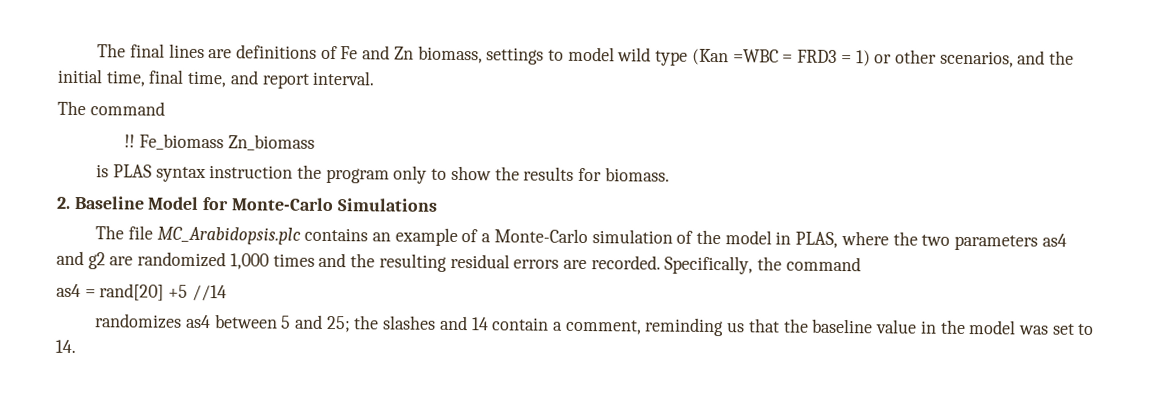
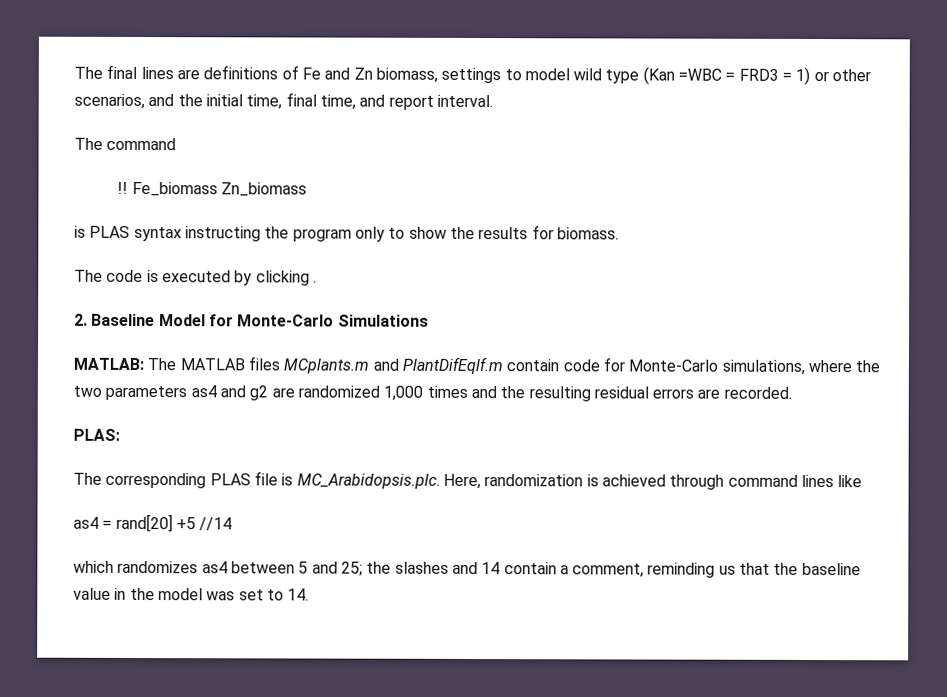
[209,165,294,179] instruction -> [184,226,261,242] instructing
(670, 174) none -> [74,269,317,286] // The code is executed by clicking .
[95,225,839,248] The file MC_Arabidopsis.plc contains an example of a Monte-Carlo simulation of the model in PLAS, -> [73,356,805,375] MATLAB: The MATLAB files MCplants.m and PlantDifEqlf.m contain code for Monte-Carlo simulations,
[664,255,861,275] Specifically, the command -> [73,428,120,441] [73,471,863,490] // PLAS: // The corresponding PLAS file is MC_Arabidopsis.plc. Here, randomization is achieved through command lines like
(227, 293) none -> [73,560,114,573] which

